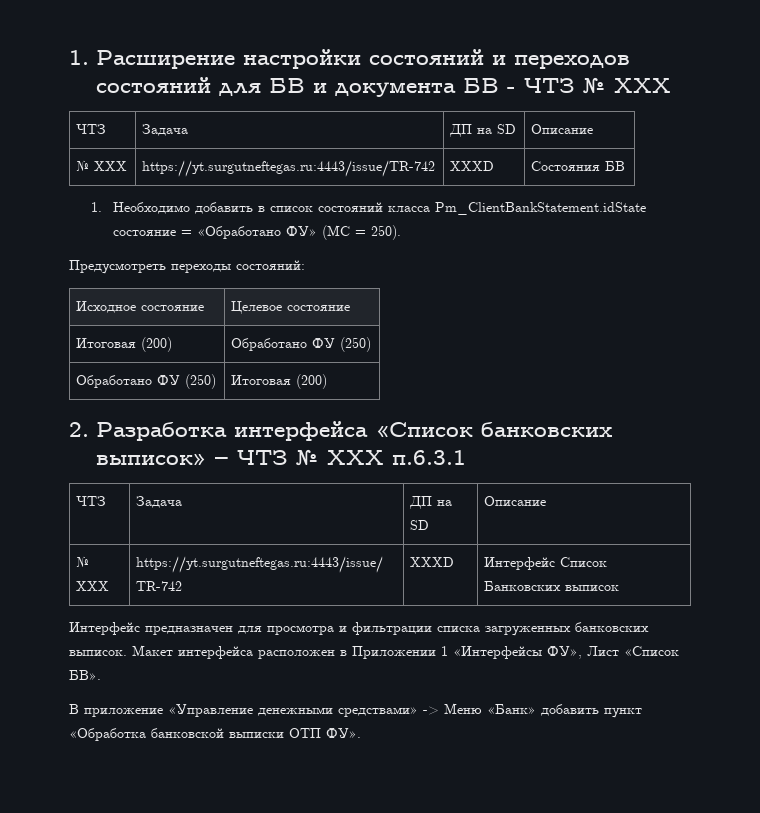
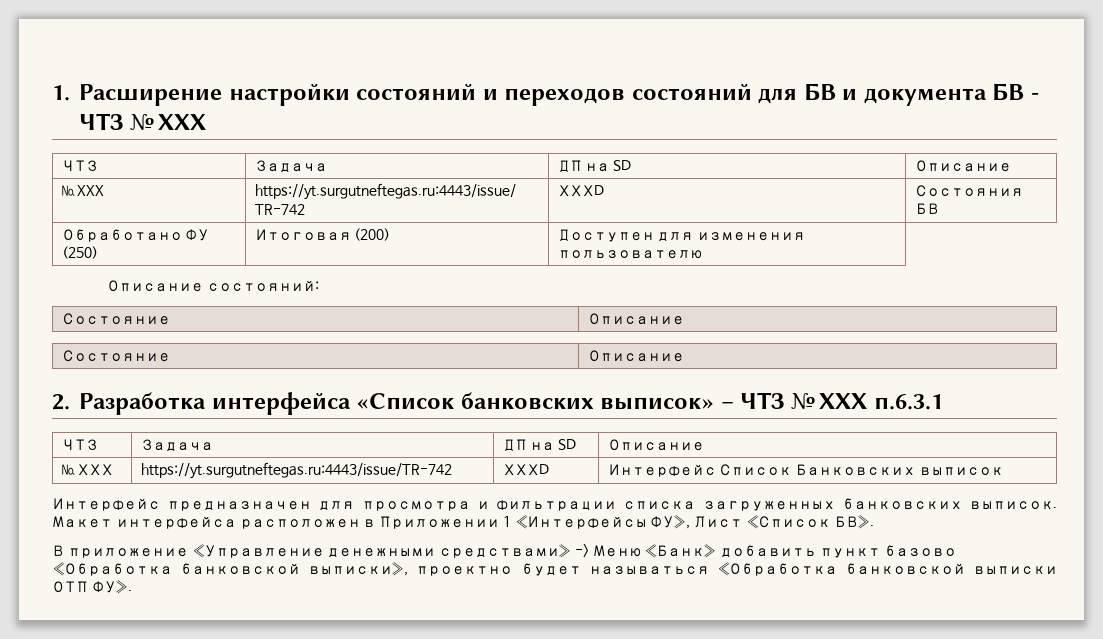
[90,202,646,215] [112,225,401,240] [69,260,305,274] [76,301,205,313] [231,301,351,314] [76,337,173,352] [231,337,372,352] // 1. Необходимо добавить в список состояний класса Pm_ClientBankStatement.idState состояние = «Обработано ФУ» (MC = 250). // Предусмотреть переходы состояний: // Исходное состояние | Целевое состояние // Итоговая (200) | Обработано ФУ (250) -> (939, 208) none
(328, 381) none -> [557,229,806,242] [557,250,702,259] [106,280,319,292] [61,313,170,325] [587,313,684,325] [61,350,170,362] [587,350,684,362] | Доступен для изменения пользователю // Описание состояний: // Состояние | Описание // Состояние | Описание
(642, 713) none -> [883,545,956,557] [52,562,709,576] базово «Обработка банковской выписки», проектно будет называться

